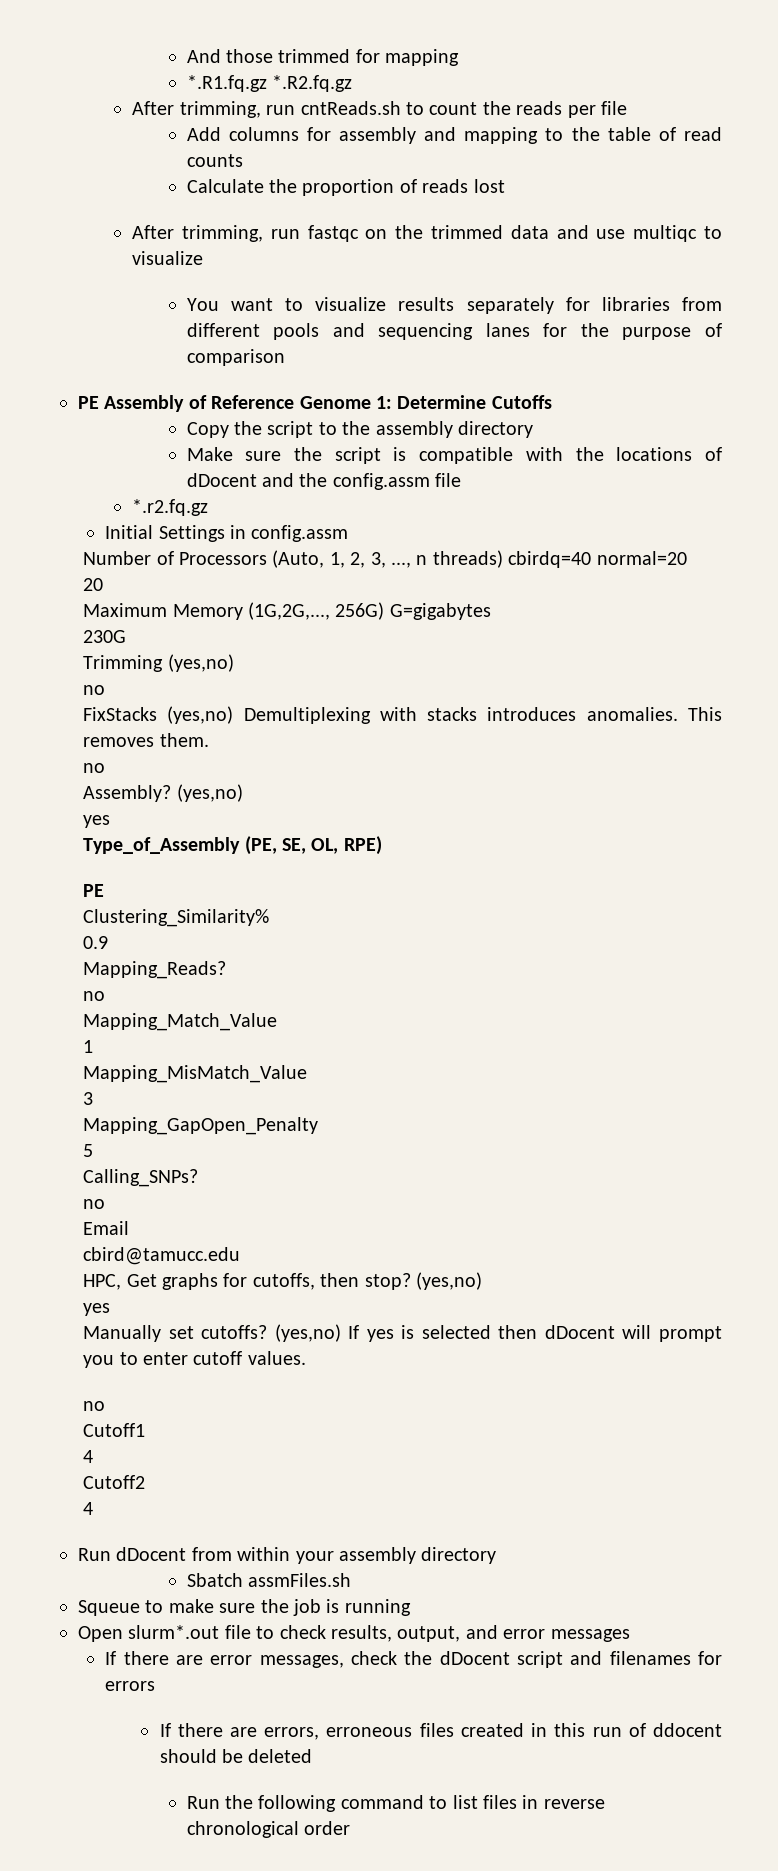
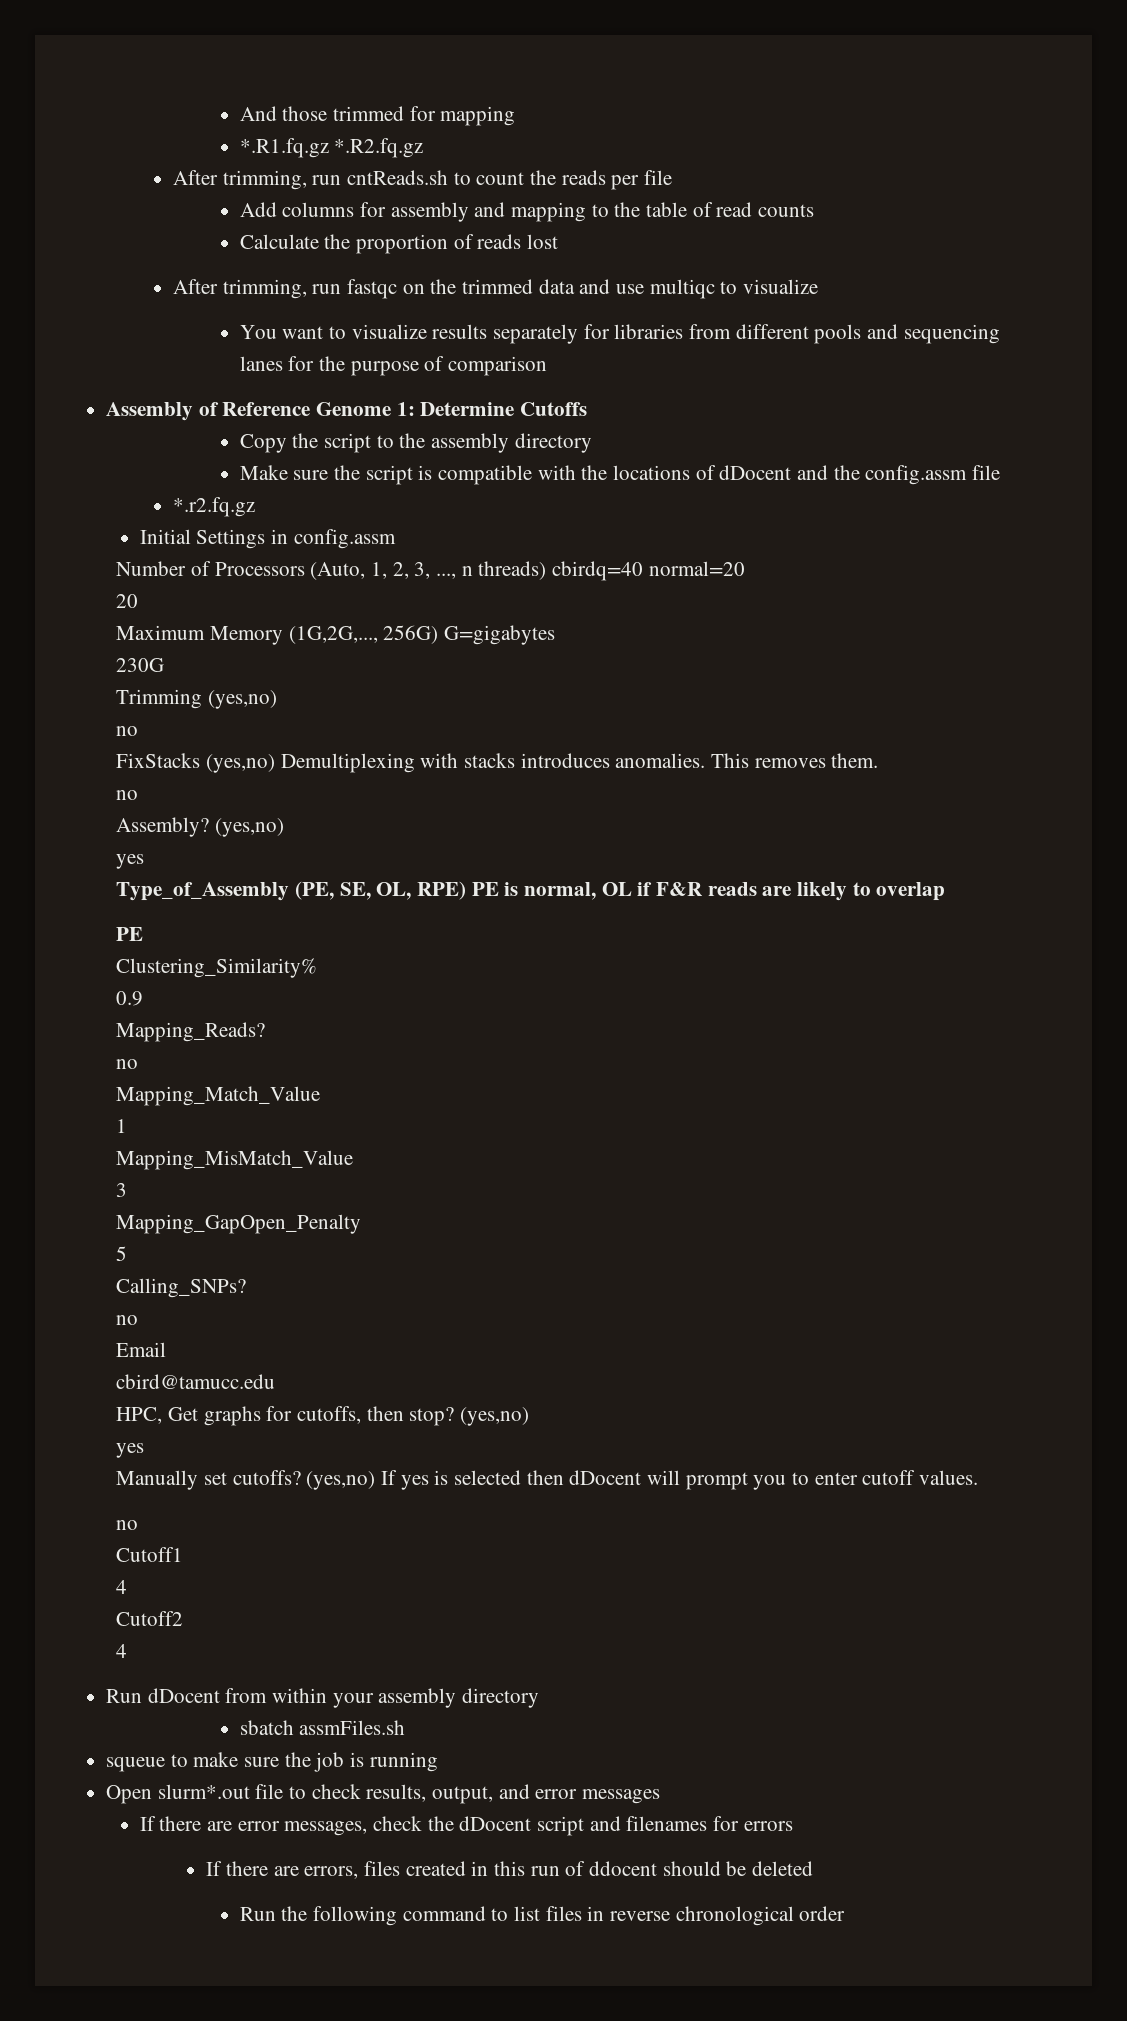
[78,396,99,409] PE -> (548, 366) none
(382, 845) none -> [471,882,946,901] PE is normal, OL if F&R reads are likely to overlap
[186,1573,243,1587] Sbatch -> [239,1720,294,1735] sbatch
[78,1600,140,1616] Squeue -> [106,1757,166,1772] squeue
[326,1727,413,1737] erroneous -> (359, 1872) none

